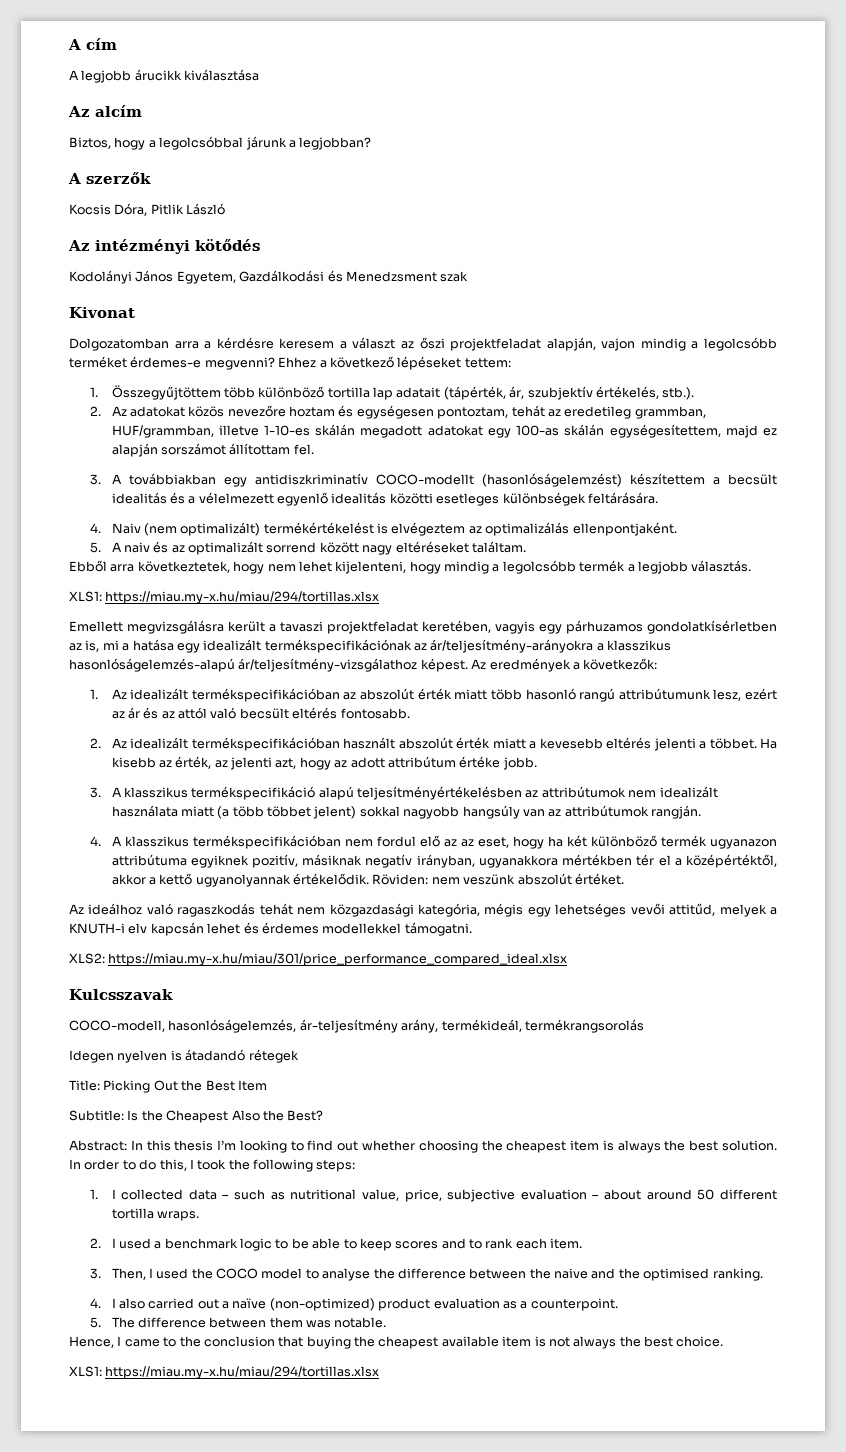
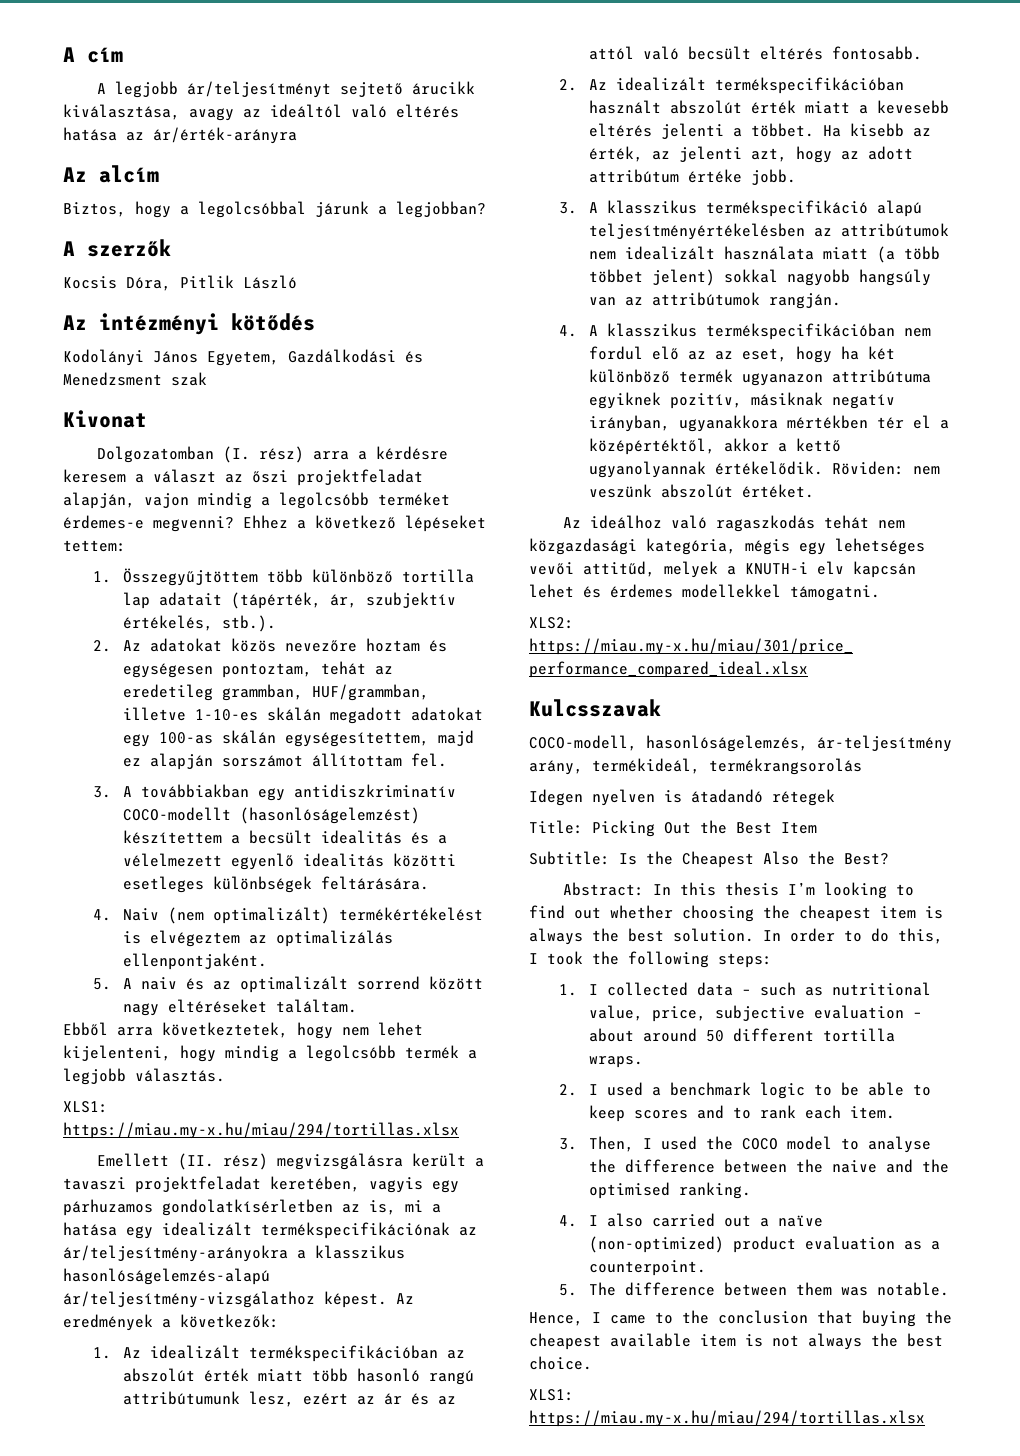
[134,69,260,81] árucikk kiválasztása -> [187,81,476,98] [63,104,459,121] [63,127,297,144] ár/teljesítményt sejtető árucikk kiválasztása, avagy az ideáltól való eltérés hatása az ár/érték-arányra
(169, 344) none -> [223,446,305,463] (I. rész)
(123, 626) none -> [178,1153,269,1170] (II. rész)

